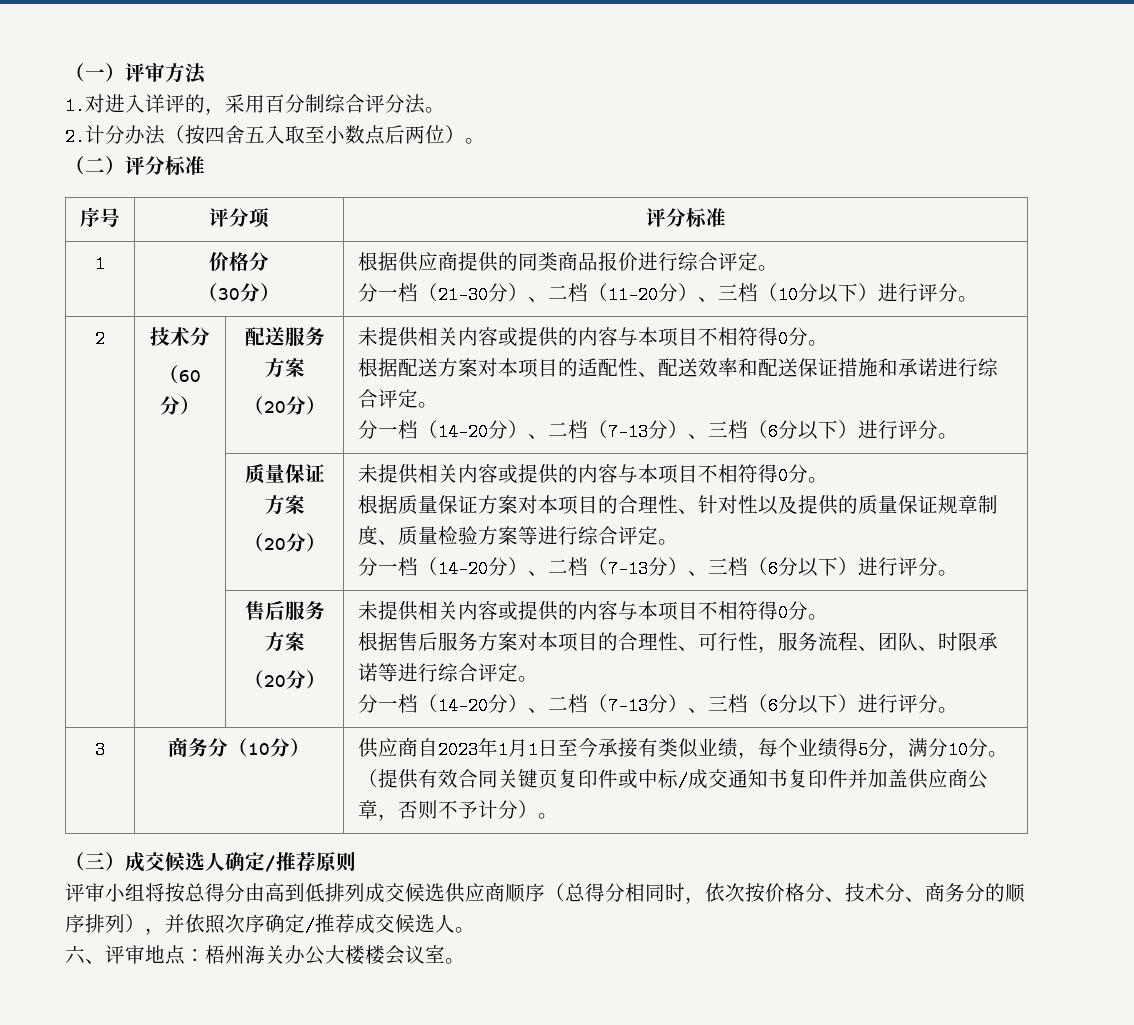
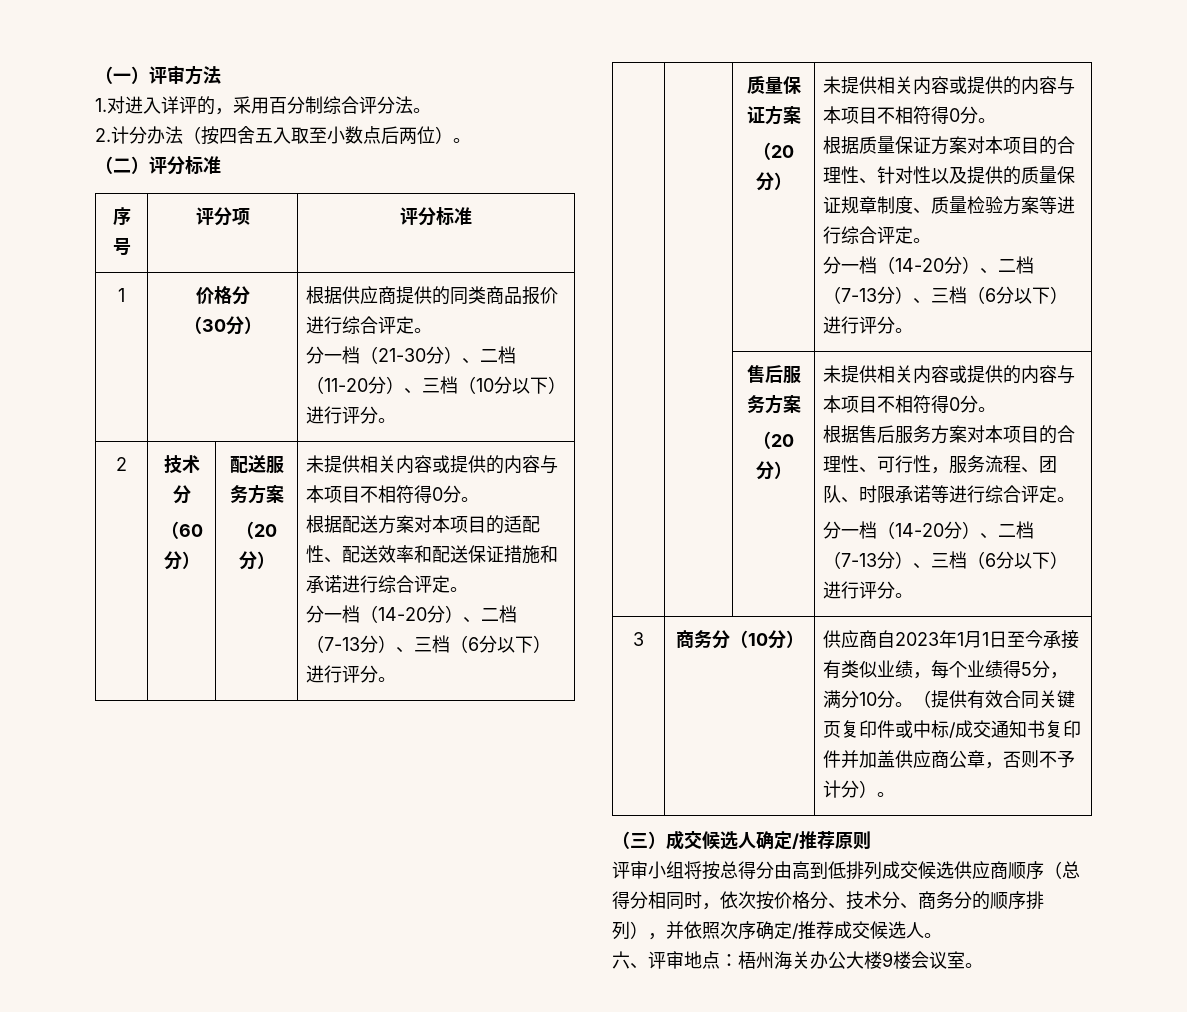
(365, 955) none -> [882,952,893,967] 9

